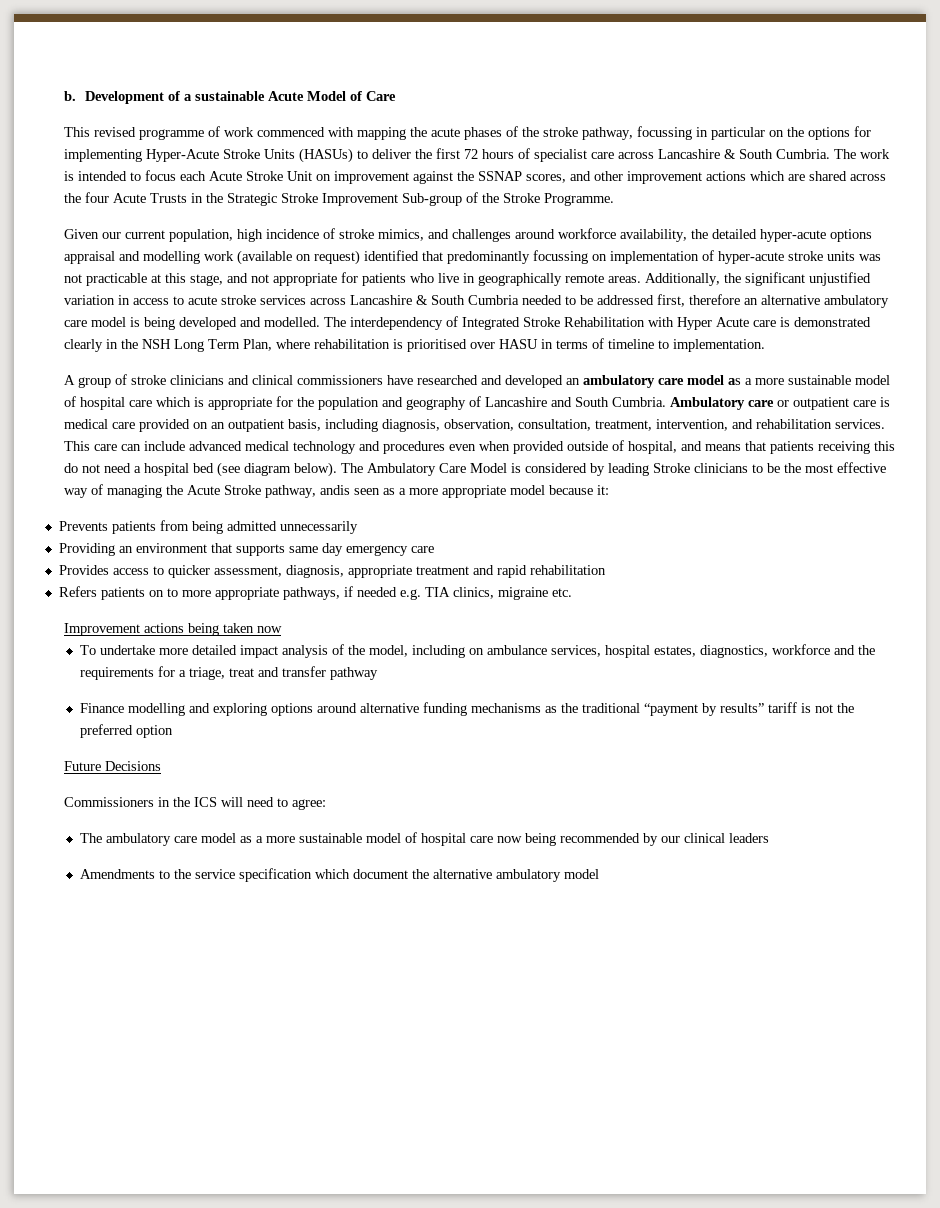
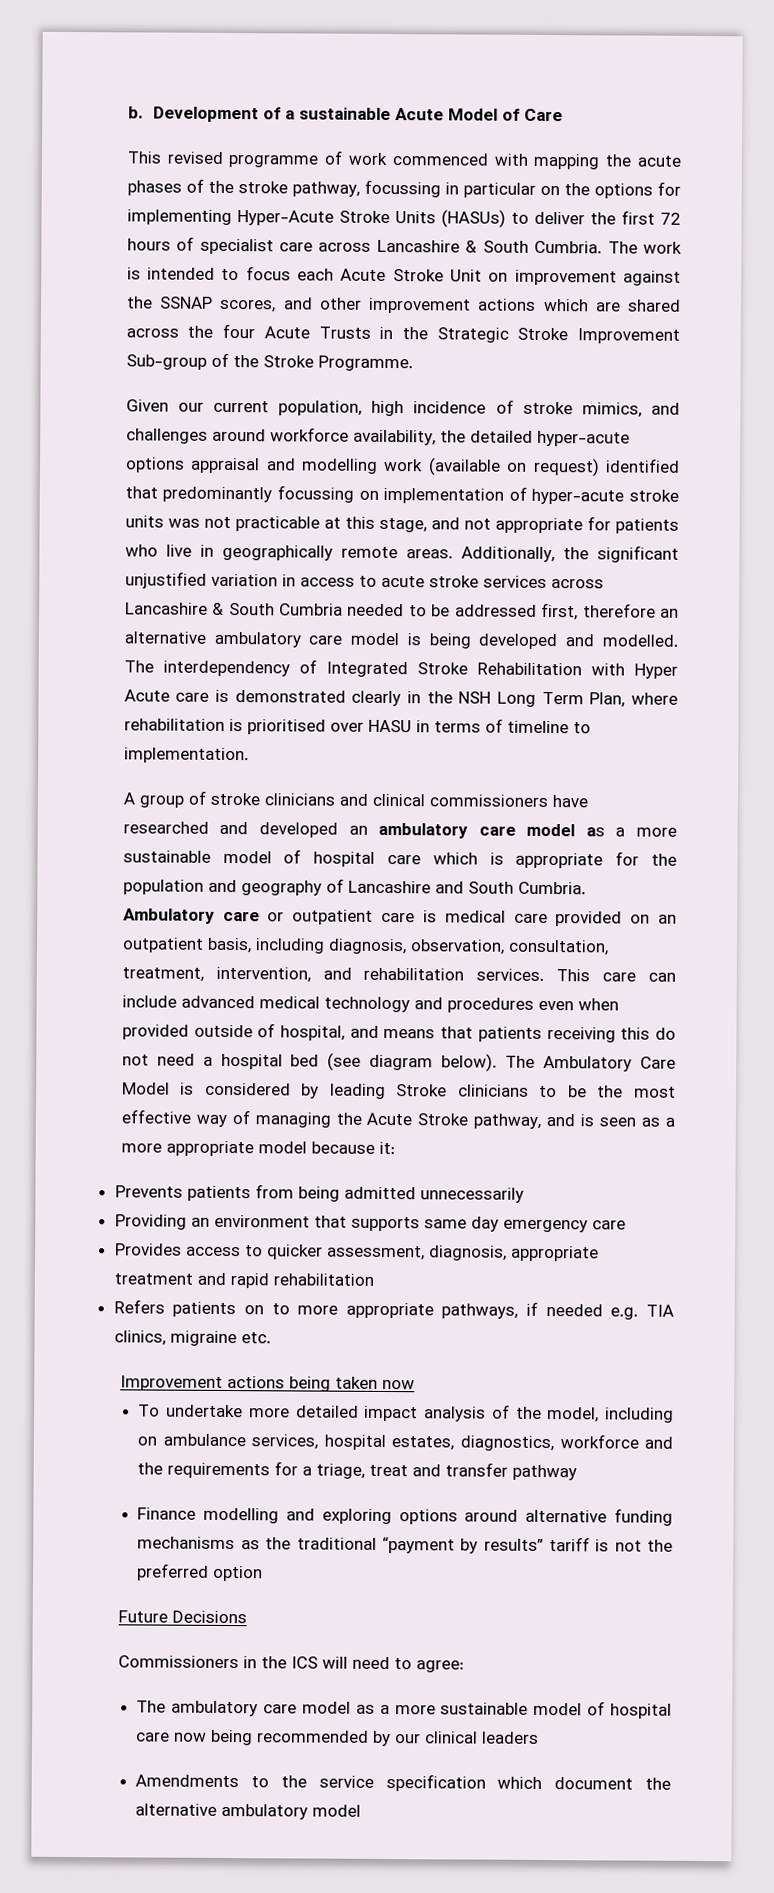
[319,485,350,495] andis -> [546,1114,595,1127] and is

